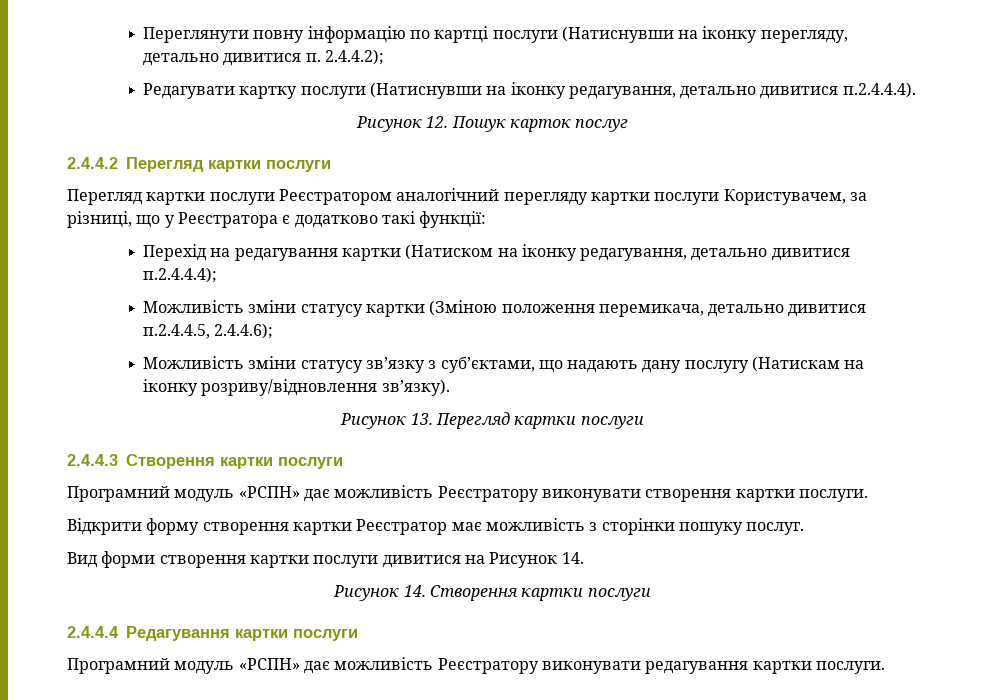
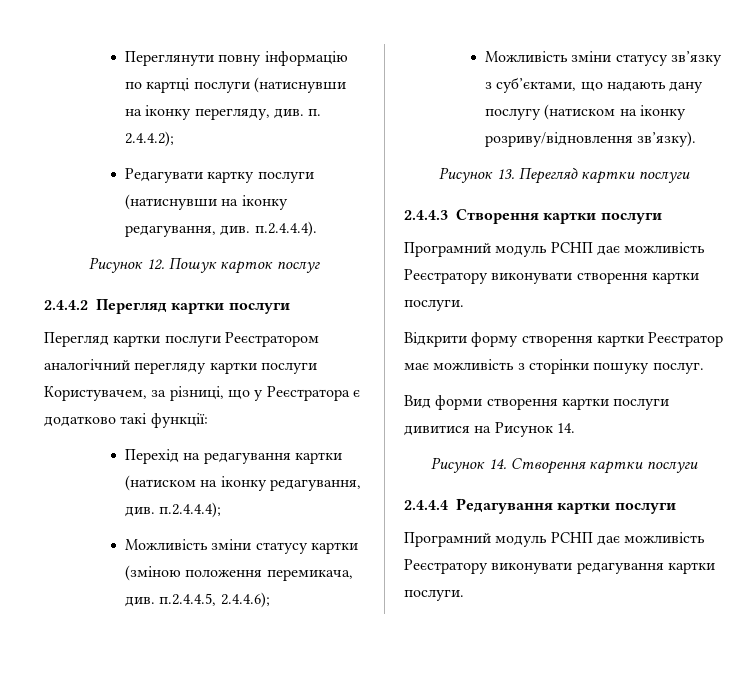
[561,26,674,43] (Натиснувши -> [254,77,347,93] (натиснувши
[142,53,302,66] детально дивитися -> [274,108,305,119] див.
[369,82,839,99] (Натиснувши на іконку редагування, детально дивитися -> [125,194,288,210] [125,225,251,237] (натиснувши на іконку редагування, див.
[405,244,850,261] (Натиском на іконку редагування, детально дивитися -> [125,475,362,491] [125,506,156,517] (натиском на іконку редагування, див.
[429,300,498,316] (Зміною -> [125,565,182,581] (зміною
[708,304,867,317] детально дивитися -> [125,596,156,607] див.
[752,356,841,372] (Натискам -> [544,104,616,120] (натиском
[238,486,300,498] «РСПН» -> [550,242,593,253] РСНП
[238,658,300,670] «РСПН» -> [550,532,593,543] РСНП

